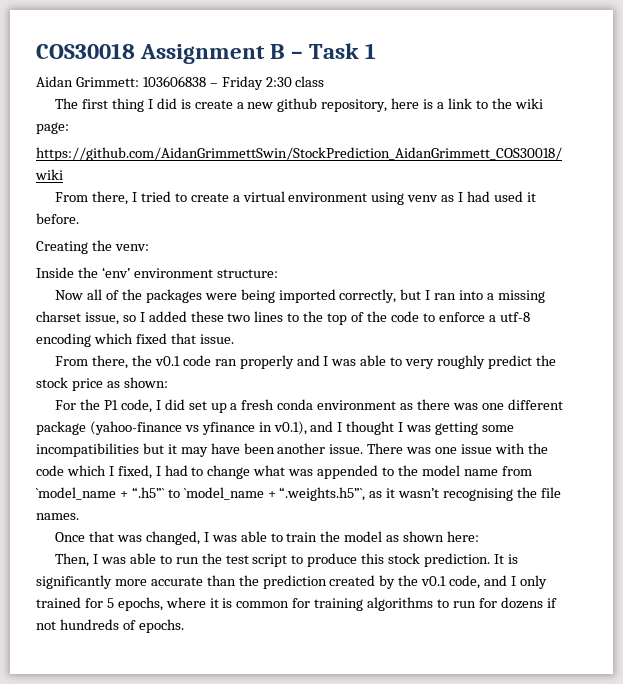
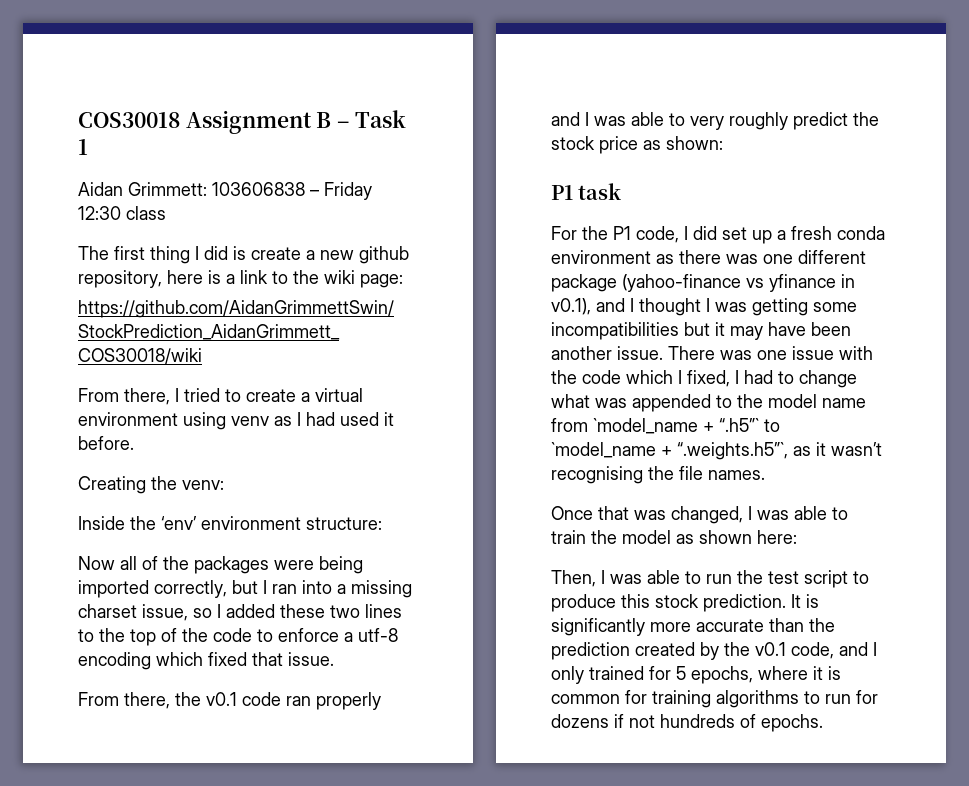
[265,77,292,87] 2:30 -> [78,206,121,220] 12:30
(168, 382) none -> [551,183,622,200] // P1 task

